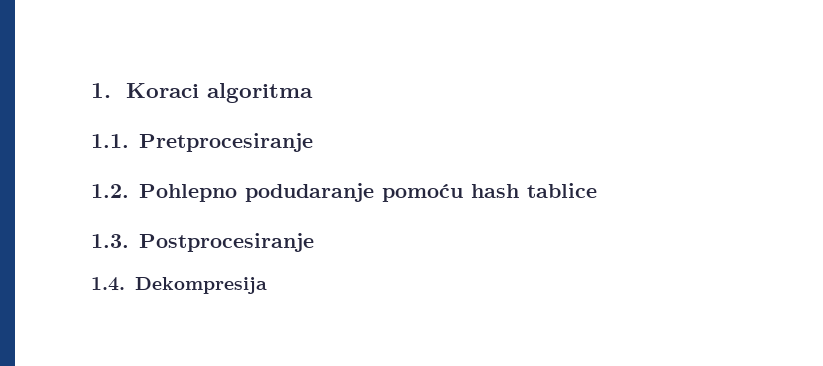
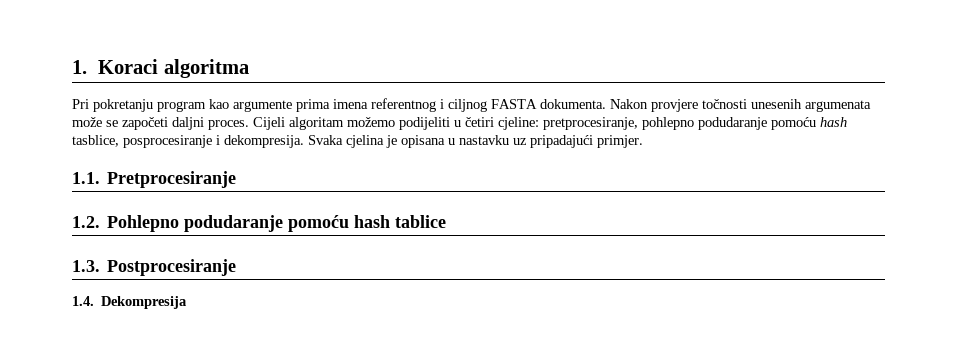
(314, 93) none -> [72,98,871,112] [72,117,847,130] [72,135,643,148] // Pri pokretanju program kao argumente prima imena referentnog i ciljnog FASTA dokumenta. Nakon provjere točnosti unesenih argumenata može se započeti daljni proces. Cijeli algoritam možemo podijeliti u četiri cjeline: pretprocesiranje, pohlepno podudaranje pomoću hash tasblice, posprocesiranje i dekompresija. Svaka cjelina je opisana u nastavku uz pripadajući primjer.

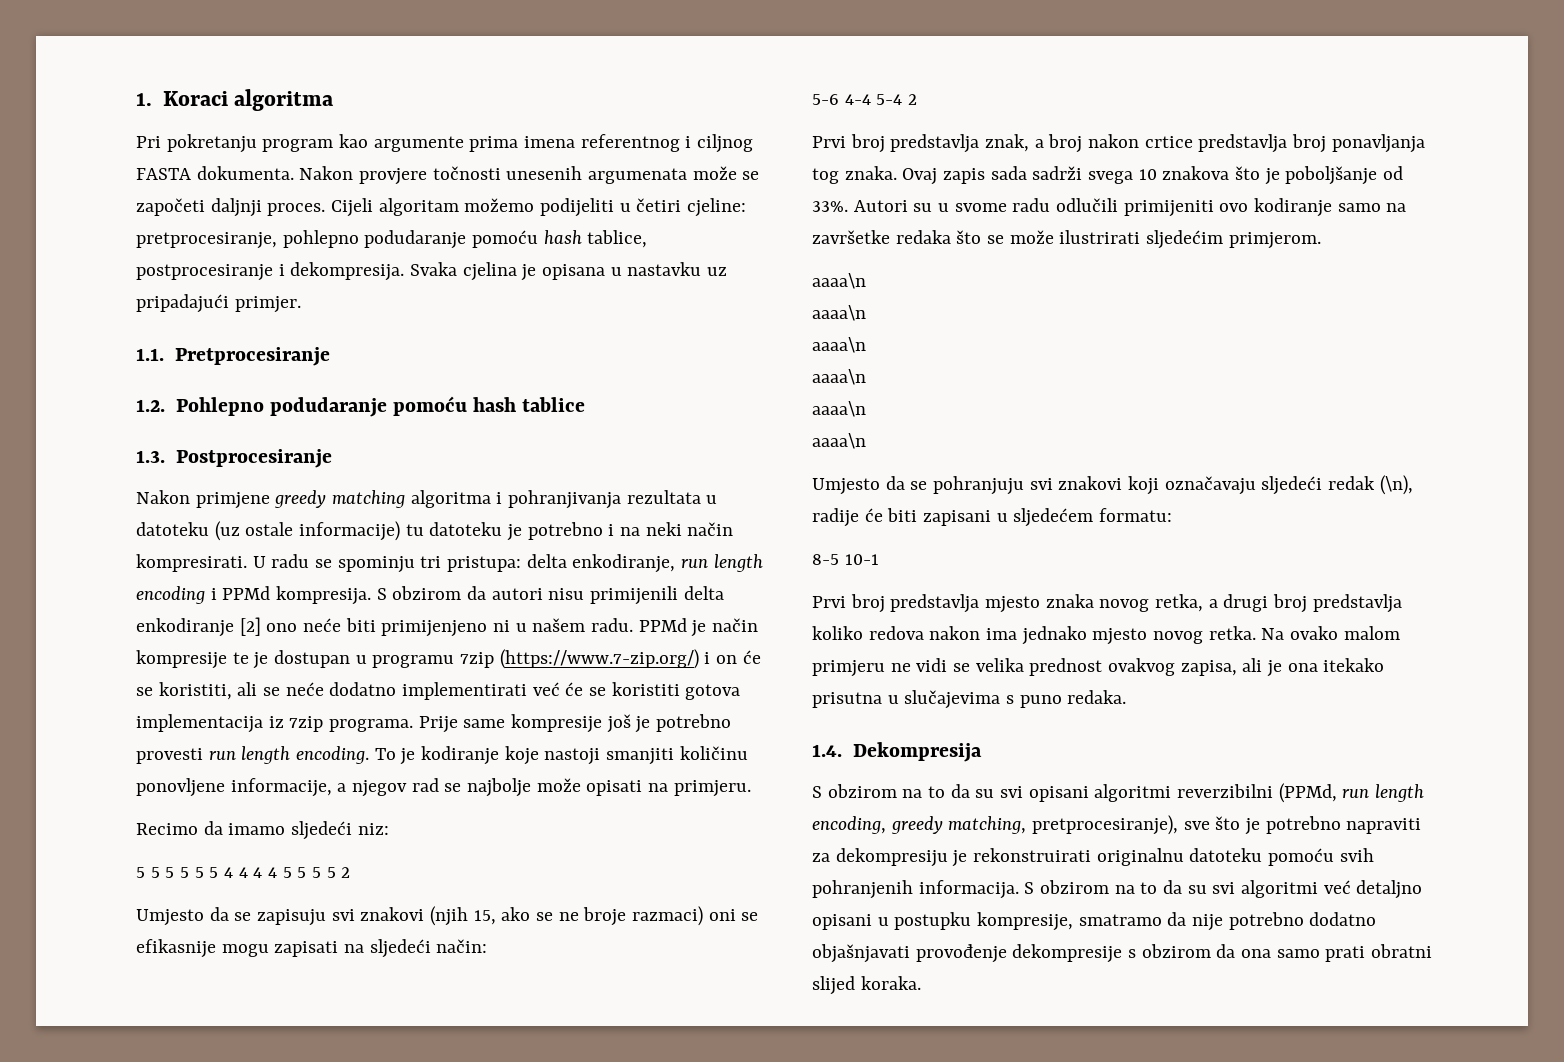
[172,117,204,130] daljni -> [210,198,262,217] daljnji
[72,135,212,148] tasblice, posprocesiranje -> [587,230,648,248] [136,264,273,281] tablice, postprocesiranje
[72,296,188,309] 1.4. Dekompresija -> [136,490,718,509] [136,521,734,541] [136,554,763,573] [136,586,724,605] [136,617,759,637] [136,649,761,669] [136,682,741,700] [136,714,732,733] [136,746,748,765] [136,778,751,797] [136,821,389,840] [136,867,351,878] [136,906,759,926] [136,939,488,958] [812,94,918,105] [812,134,1425,153] [812,166,1404,185] [812,198,1407,217] [812,230,1321,249] [812,273,866,289] [812,305,866,321] [812,337,866,353] [812,369,866,385] [812,401,866,417] [812,433,866,449] [812,475,1413,495] [812,508,1173,527] [812,554,879,565] [812,594,1402,613] [812,626,1400,645] [812,658,1385,677] [812,690,1127,709] [812,742,982,762] [812,783,1425,803] [812,815,1422,835] [812,848,1374,867] [812,880,1423,899] [812,912,1377,931] [812,944,1433,963] [812,976,921,995] Nakon primjene greedy matching algoritma i pohranjivanja rezultata u datoteku (uz ostale informacije) tu datoteku je potrebno i na neki način kompresirati. U radu se spominju tri pristupa: delta enkodiranje, run length encoding i PPMd kompresija. S obzirom da autori nisu primijenili delta enkodiranje [2] ono neće biti primijenjeno ni u našem radu. PPMd je način kompresije te je dostupan u programu 7zip (https://www.7-zip.org/) i on će se koristiti, ali se neće dodatno implementirati već će se koristiti gotova implementacija iz 7zip programa. Prije same kompresije još je potrebno provesti run length encoding. To je kodiranje koje nastoji smanjiti količinu ponovljene informacije, a njegov rad se najbolje može opisati na primjeru. // Recimo da imamo sljedeći niz: // 5 5 5 5 5 5 4 4 4 4 5 5 5 5 2 // Umjesto da se zapisuju svi znakovi (njih 15, ako se ne broje razmaci) oni se efikasnije mogu zapisati na sljedeći način: // 5-6 4-4 5-4 2 // Prvi broj predstavlja znak, a broj nakon crtice predstavlja broj ponavljanja tog znaka. Ovaj zapis sada sadrži svega 10 znakova što je poboljšanje od 33%. Autori su u svome radu odlučili primijeniti ovo kodiranje samo na završetke redaka što se može ilustrirati sljedećim primjerom. // aaaa\n // aaaa\n // aaaa\n // aaaa\n // aaaa\n // aaaa\n // Umjesto da se pohranjuju svi znakovi koji označavaju sljedeći redak (\n), radije će biti zapisani u sljedećem formatu: // 8-5 10-1 // Prvi broj predstavlja mjesto znaka novog retka, a drugi broj predstavlja koliko redova nakon ima jednako mjesto novog retka. Na ovako malom primjeru ne vidi se velika prednost ovakvog zapisa, ali je ona itekako prisutna u slučajevima s puno redaka. // 1.4. Dekompresija // S obzirom na to da su svi opisani algoritmi reverzibilni (PPMd, run length encoding, greedy matching, pretprocesiranje), sve što je potrebno napraviti za dekompresiju je rekonstruirati originalnu datoteku pomoću svih pohranjenih informacija. S obzirom na to da su svi algoritmi već detaljno opisani u postupku kompresije, smatramo da nije potrebno dodatno objašnjavati provođenje dekompresije s obzirom da ona samo prati obratni slijed koraka.

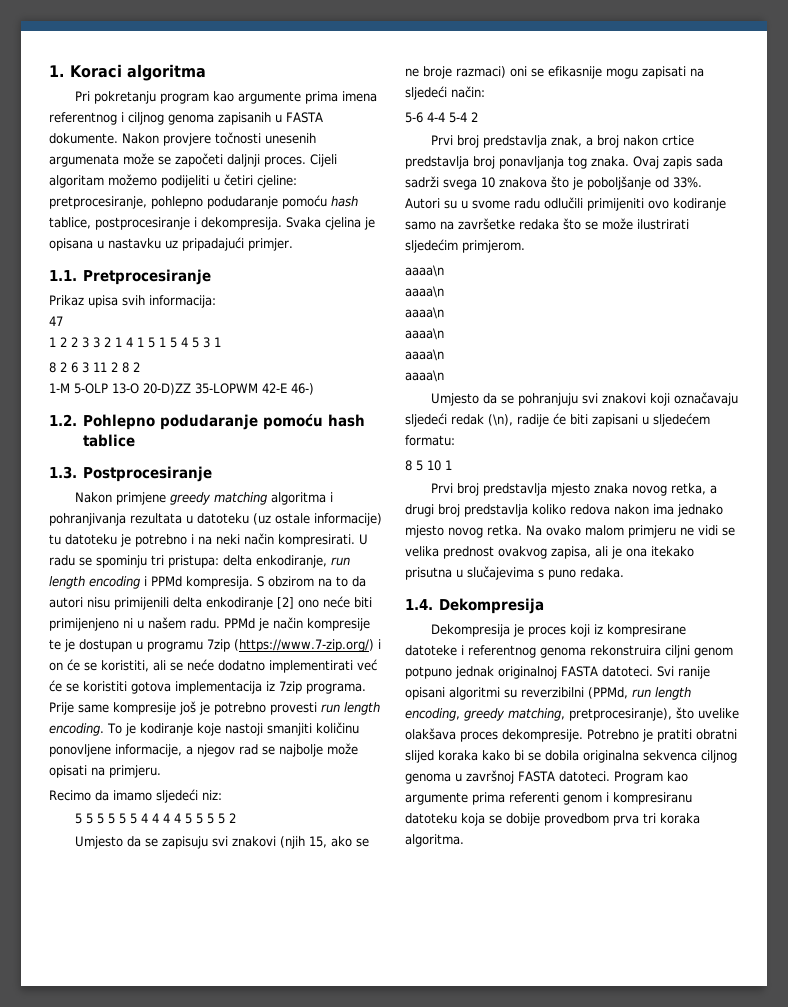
[136,166,294,180] FASTA dokumenta. -> [168,112,323,125] [49,133,118,144] genoma zapisanih u FASTA dokumente.
(330, 356) none -> [49,295,216,308] [49,316,63,326] [49,337,221,348] [49,362,140,373] [49,383,314,395] // Prikaz upisa svih informacija: // 47 // 1 2 2 3 3 2 1 4 1 5 1 5 4 5 3 1 // 8 2 6 3 11 2 8 2 // 1-M 5-OLP 13-O 20-D)ZZ 35-LOPWM 42-E 46-)
(462, 593) none -> [318,576,348,587] na to
[812,554,879,565] 8-5 10-1 -> [405,460,452,471] 8 5 10 1
[812,784,1024,798] S obzirom na to da su svi -> [430,624,686,637] [405,645,733,658] [405,666,710,679] Dekompresija je proces koji iz kompresirane datoteke i referentnog genoma rekonstruira ciljni genom potpuno jednak originalnoj FASTA datoteci. Svi ranije
(1172, 793) none -> [504,689,517,698] su
[1183,816,1422,835] [812,848,1374,867] [812,880,1423,899] [812,912,1377,931] [812,944,1433,963] [812,976,921,995] sve što je potrebno napraviti za dekompresiju je rekonstruirati originalnu datoteku pomoću svih pohranjenih informacija. S obzirom na to da su svi algoritmi već detaljno opisani u postupku kompresije, smatramo da nije potrebno dodatno objašnjavati provođenje dekompresije s obzirom da ona samo prati obratni slijed koraka. -> [676,707,739,719] [405,728,737,742] [405,750,737,763] [405,770,688,784] [405,792,692,805] [405,813,700,826] [405,834,464,847] što uvelike olakšava proces dekompresije. Potrebno je pratiti obratni slijed koraka kako bi se dobila originalna sekvenca ciljnog genoma u završnoj FASTA datoteci. Program kao argumente prima referenti genom i kompresiranu datoteku koja se dobije provedbom prva tri koraka algoritma.

